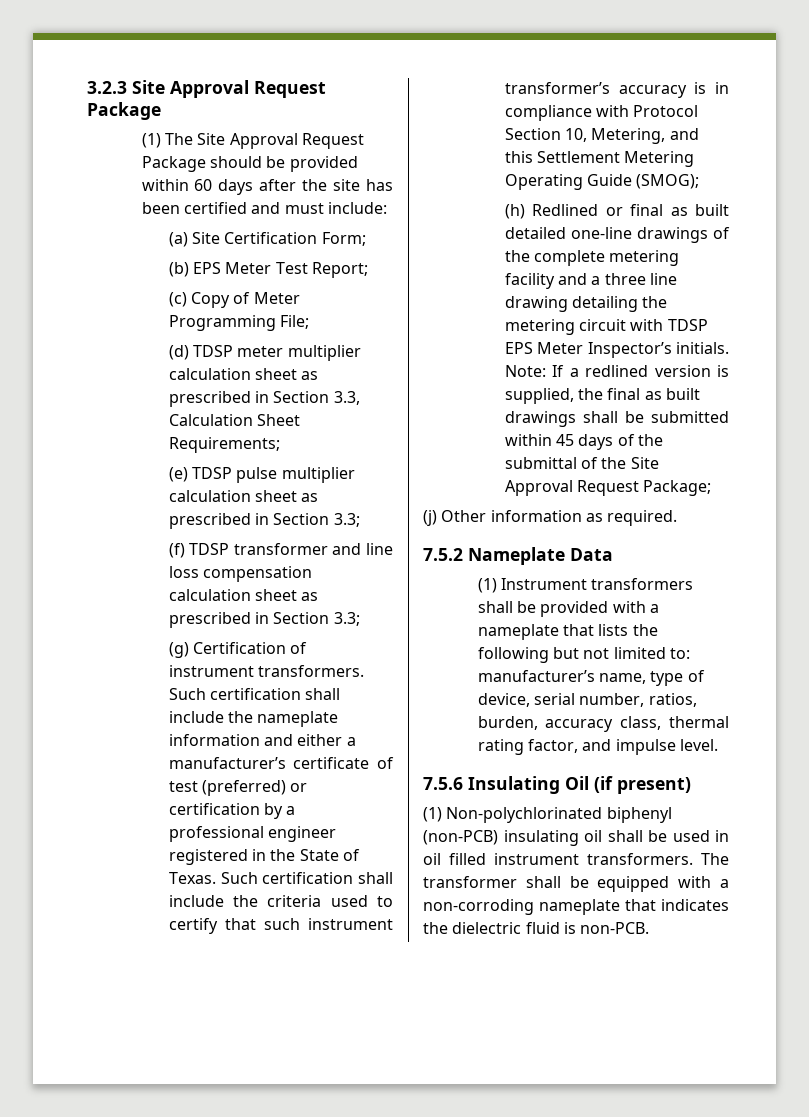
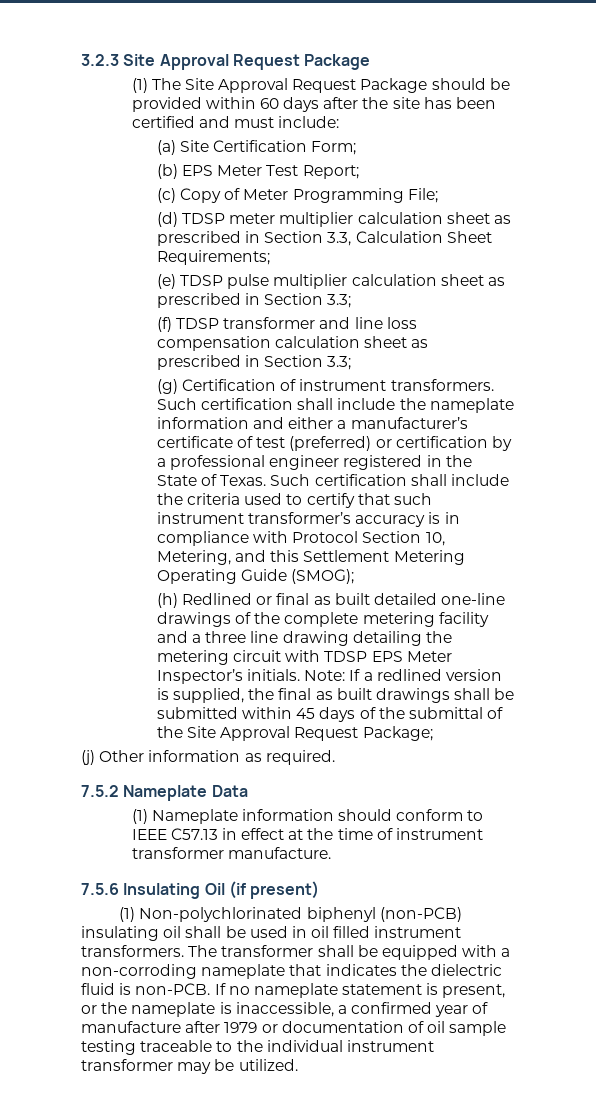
[500,578,694,590] [477,601,659,617] [477,624,658,640] [477,647,690,663] [477,670,705,686] [477,693,697,707] [477,716,729,732] [477,739,718,755] Instrument transformers shall be provided with a nameplate that lists the following but not limited to: manufacturer’s name, type of device, serial number, ratios, burden, accuracy class, thermal rating factor, and impulse level. -> [151,809,484,824] [131,828,483,840] [131,847,331,859] Nameplate information should conform to IEEE C57.13 in effect at the time of instrument transformer manufacture.
(650, 928) none -> [214,983,506,998] [81,1002,489,1017] [81,1021,507,1036] [81,1040,434,1055] [81,1059,298,1074] If no nameplate statement is present, or the nameplate is inaccessible, a confirmed year of manufacture after 1979 or documentation of oil sample testing traceable to the individual instrument transformer may be utilized.

